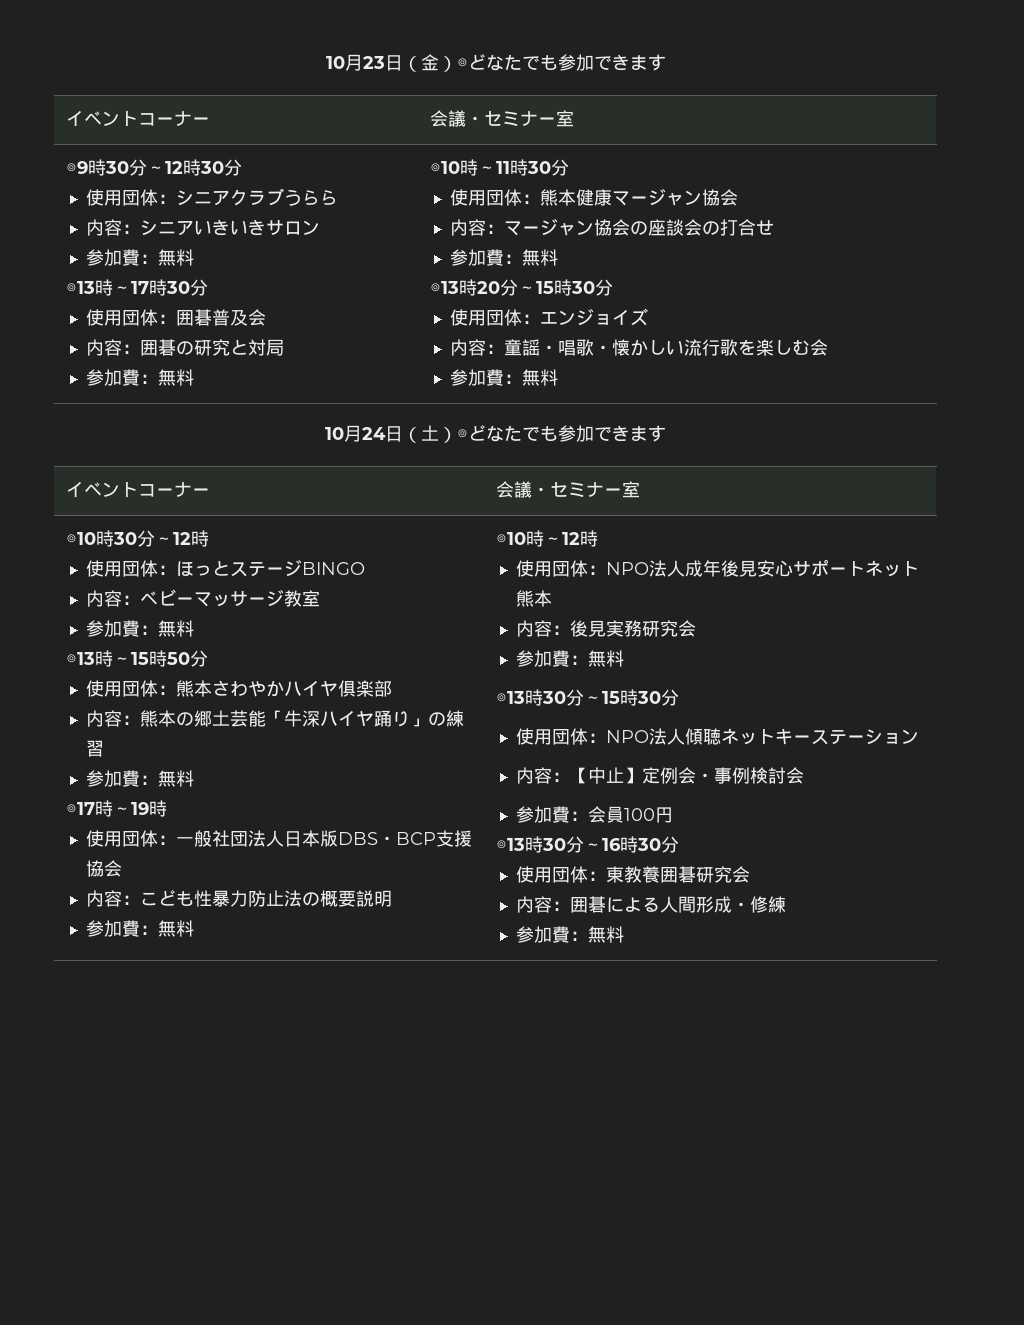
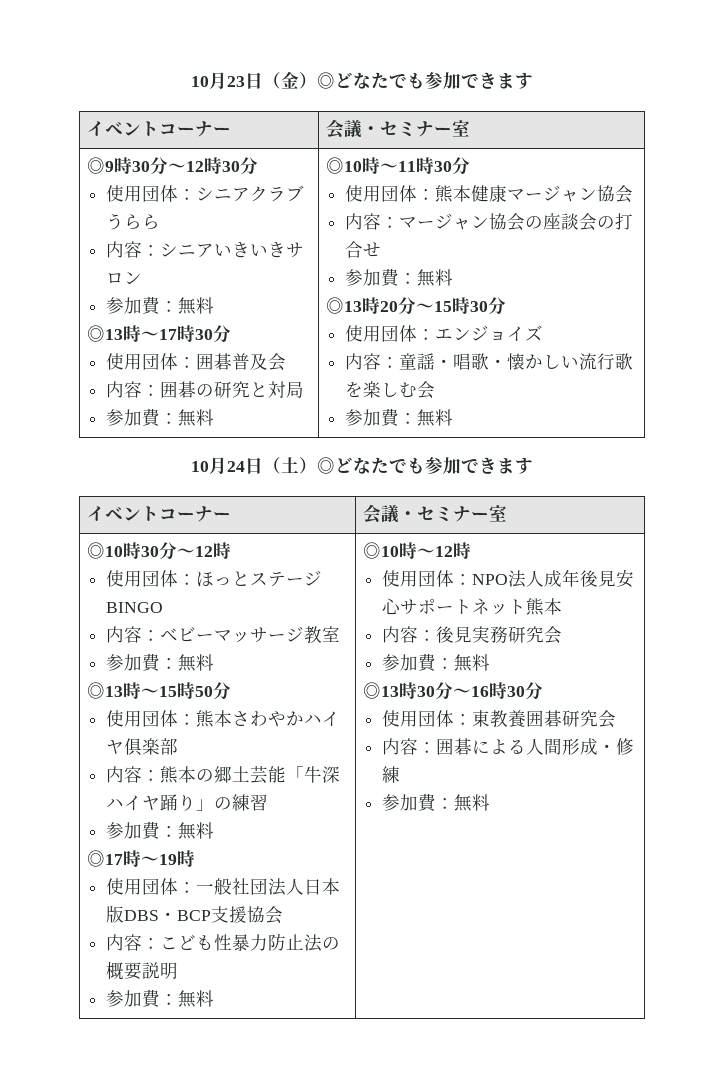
[496,689,680,706] [516,728,920,745] [516,767,805,784] [516,806,674,823] // ◎13時30分～15時30分 // 使用団体：NPO法人傾聴ネットキーステーション // 内容：【中止】定例会・事例検討会 // 参加費：会員100円 -> (490, 662) none

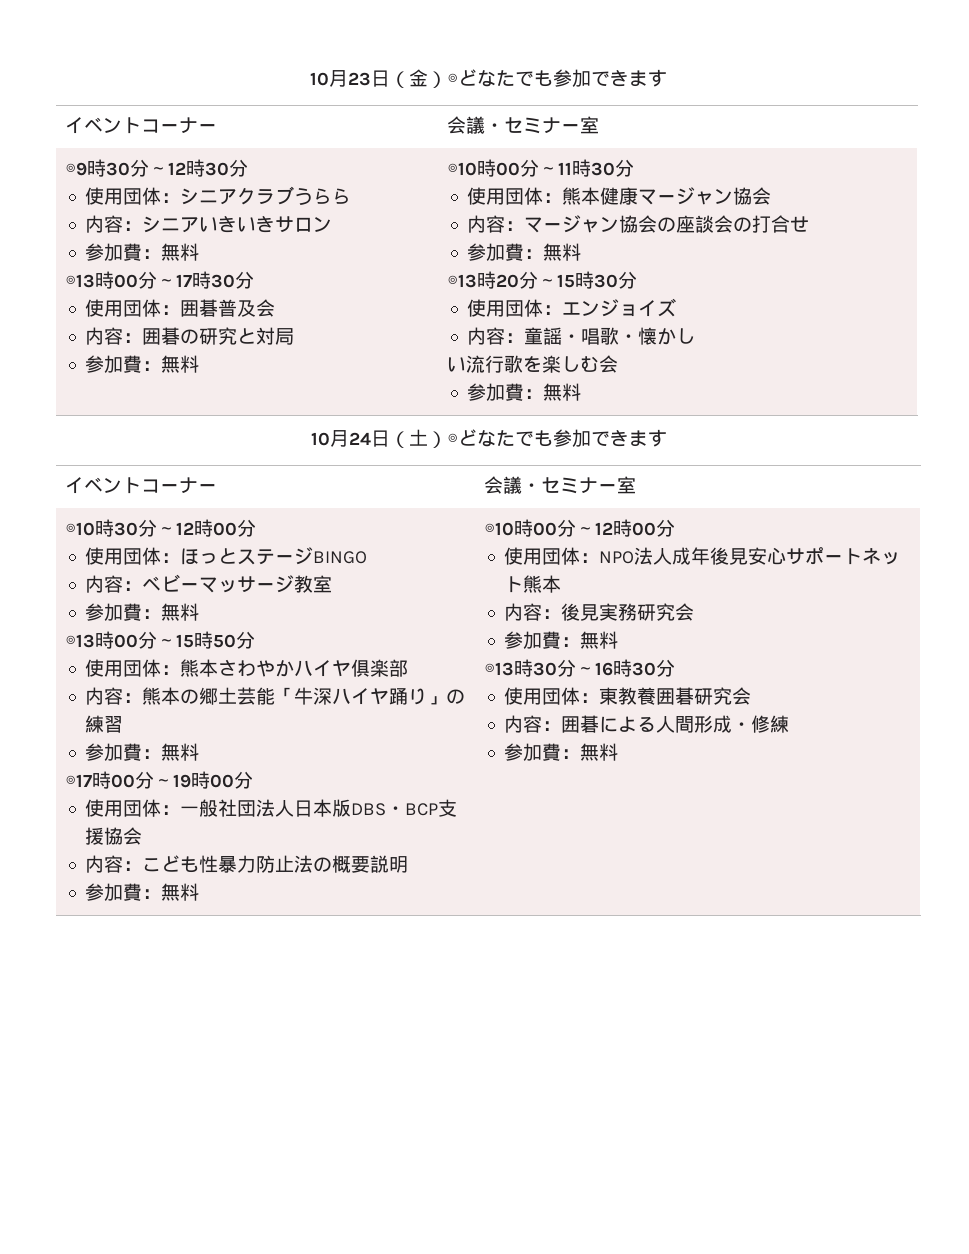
(141, 333) none -> [113,271,157,289] 00分
(380, 165) none -> [495,159,539,177] 00分
(561, 361) none -> (696, 336) //
(231, 550) none -> [212,519,256,537] 00分
(141, 690) none -> [113,631,157,649] 00分
(141, 858) none -> [110,771,154,789] 00分
(195, 858) none -> [209,771,253,789] 00分
[416,542,471,559] ～12時 -> [532,519,675,537] 00分～12時00分

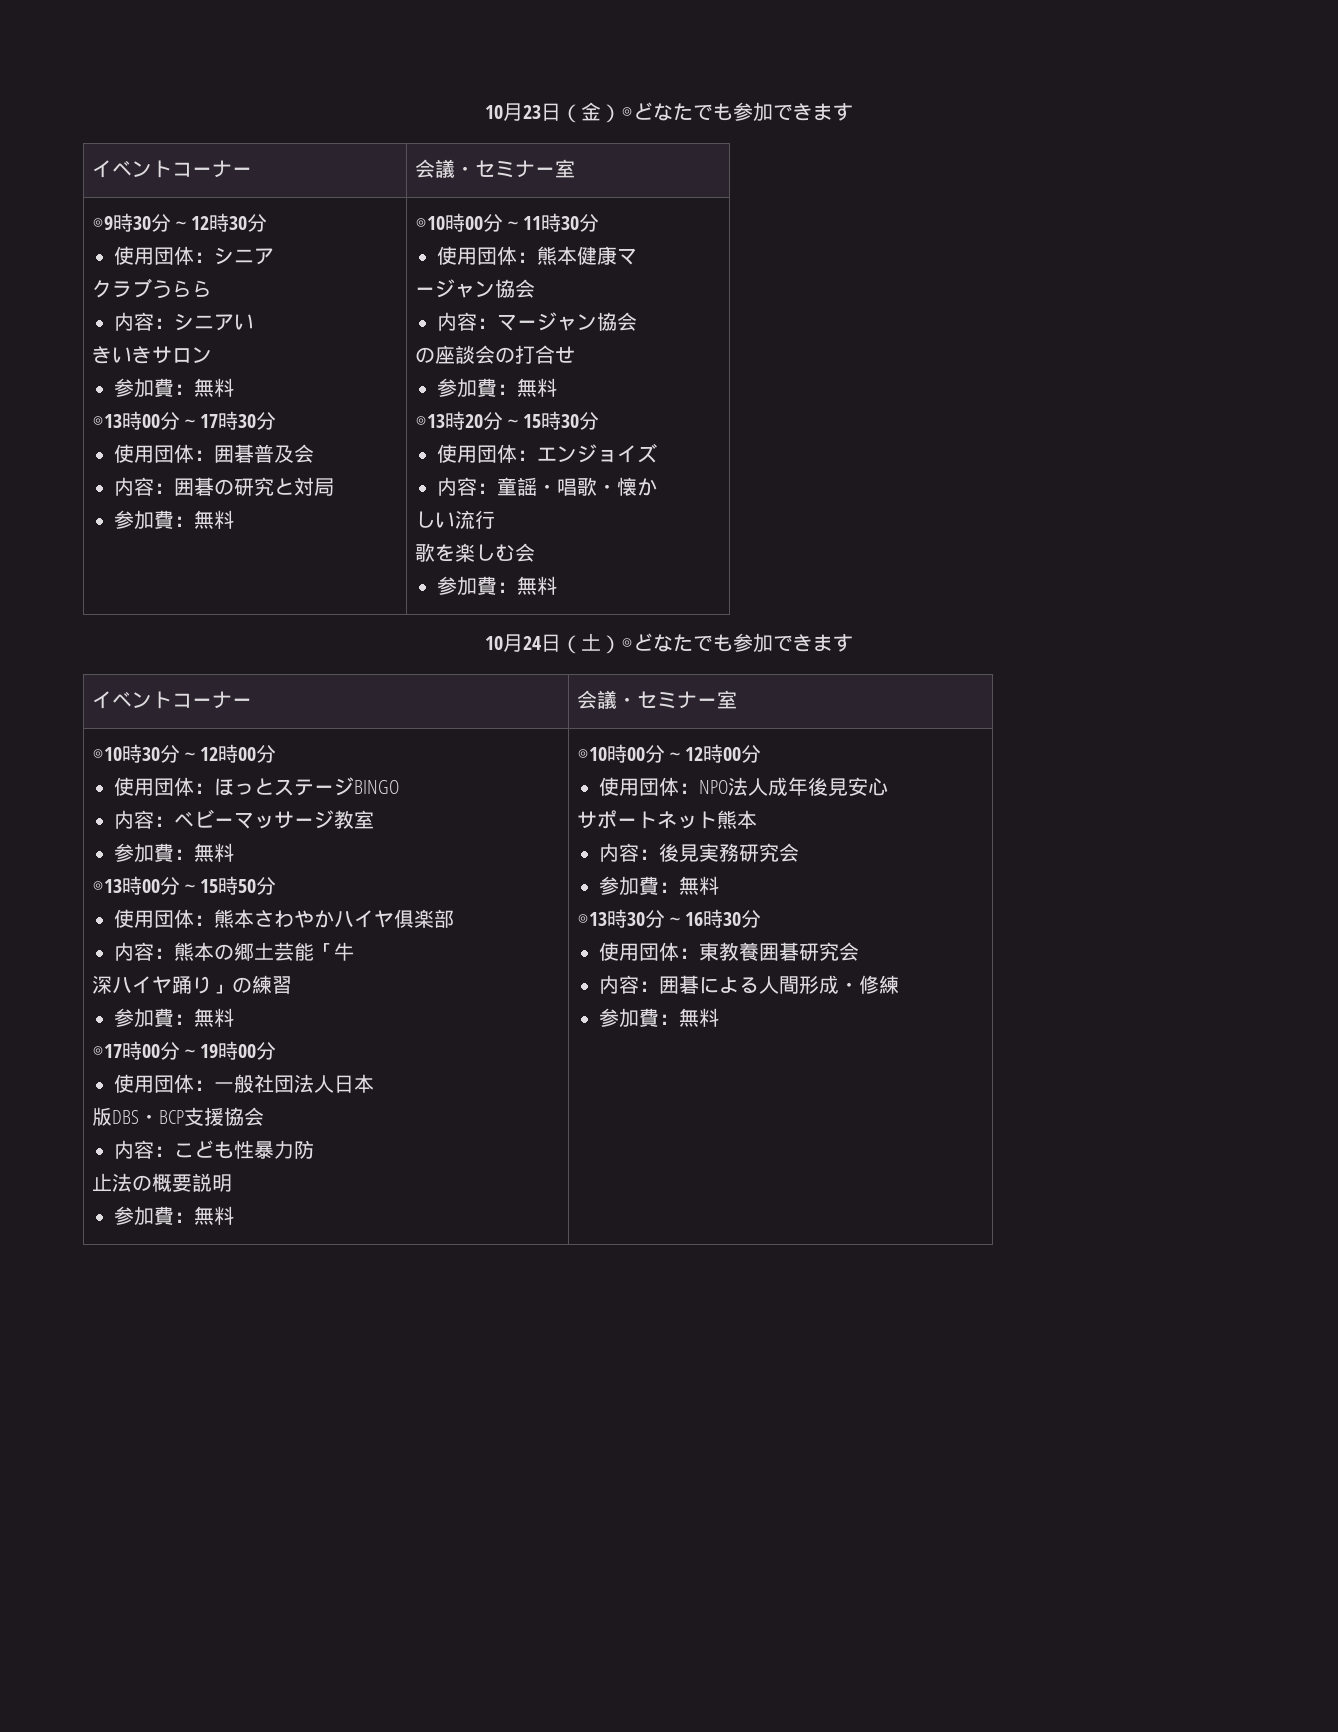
(238, 197) none -> (274, 256) //
(219, 224) none -> (254, 322) //
(658, 197) none -> (637, 256) //
(658, 224) none -> (637, 321) //
[676,328,696,344] し // -> [414,511,435,528] // し
(504, 364) none -> (495, 519) //
(314, 696) none -> (354, 951) //
(333, 808) none -> (374, 1083) //
(276, 864) none -> (314, 1149) //
(787, 556) none -> (888, 787) //

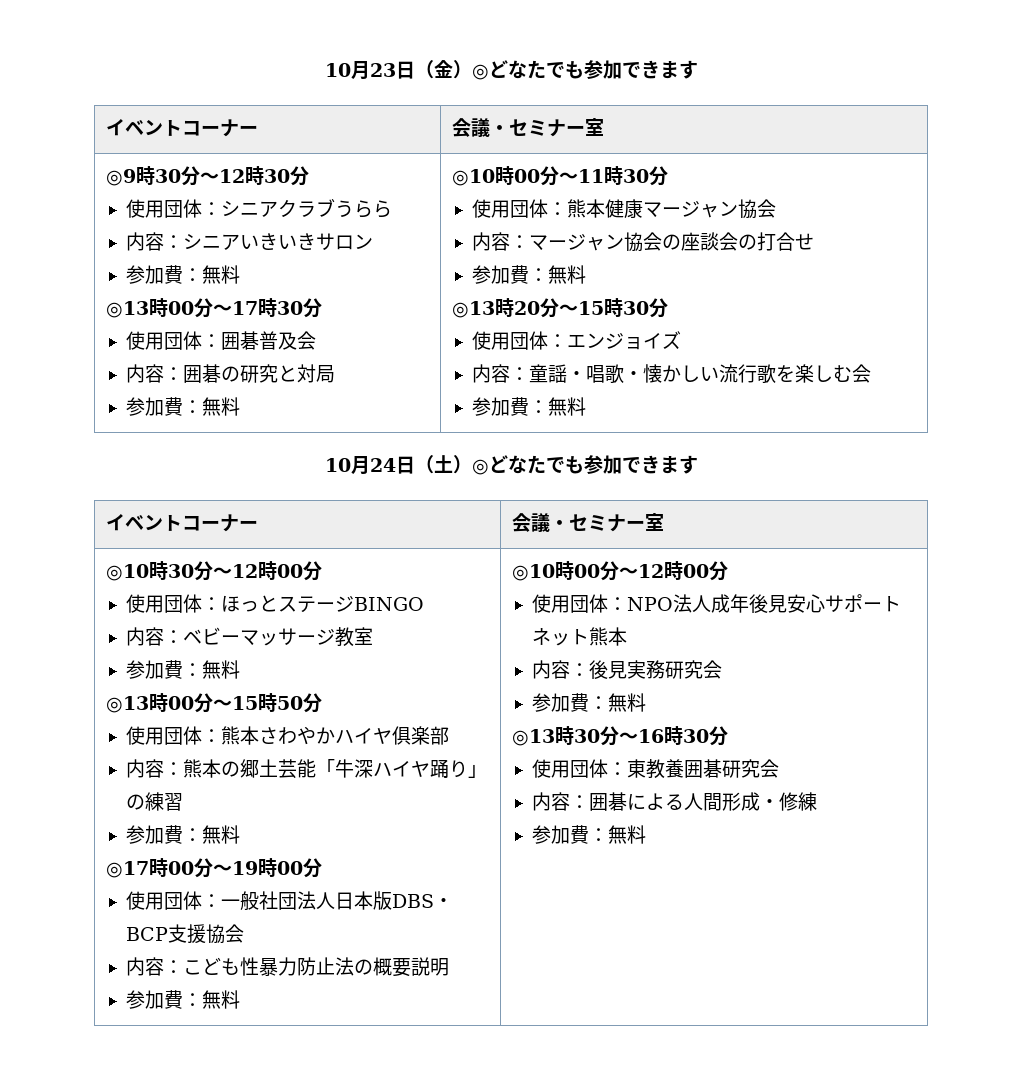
(274, 256) // -> (279, 209) none
(254, 322) // -> (260, 242) none
(637, 256) // -> (663, 209) none
(637, 321) // -> (663, 241) none
(657, 487) // -> (682, 373) none
(495, 519) // -> (758, 373) none
(354, 951) // -> (355, 768) none
(374, 1083) // -> (374, 900) none
(314, 1149) // -> (317, 966) none
(888, 787) // -> (826, 603) none

